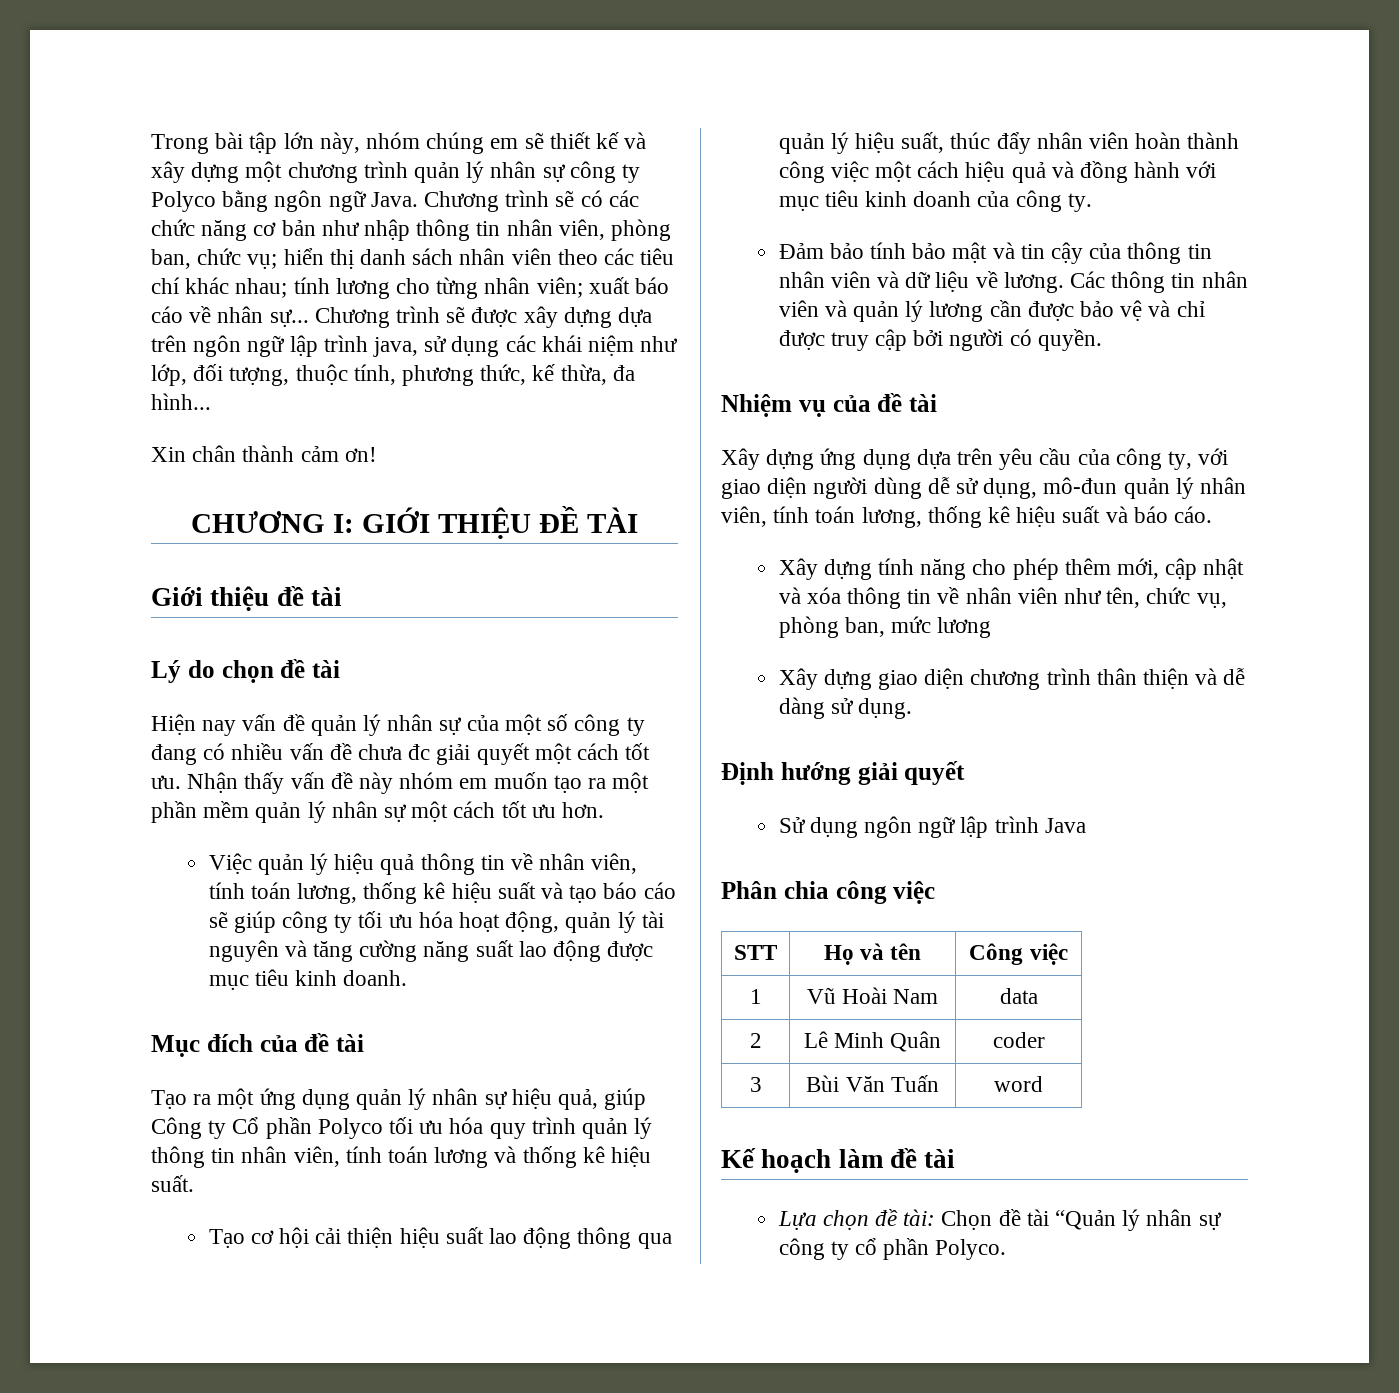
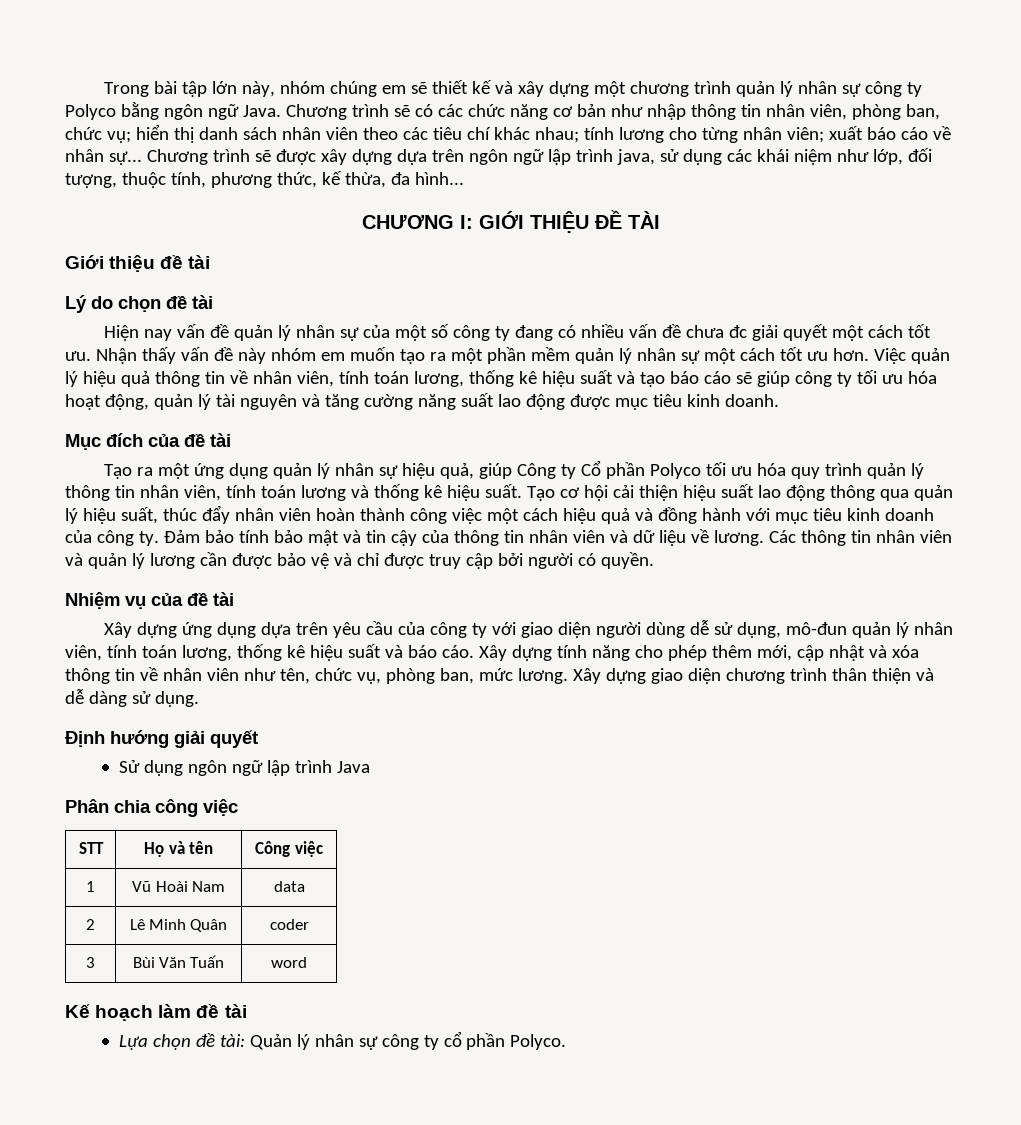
[151,445,377,462] // Xin chân thành cảm ơn! -> (464, 178) none
(605, 810) // -> (869, 354) none
(194, 1183) // -> (522, 491) none
(1092, 202) // -> (159, 538) none
[1168,451,1193,470] ty, -> [471,623,487,638] ty
(1213, 514) // -> (474, 651) none
[937,617,992,638] lương // -> [517,668,568,684] lương.
[941,1209,1116,1230] Chọn đề tài “Quản -> [249,1034,292,1050] Quản

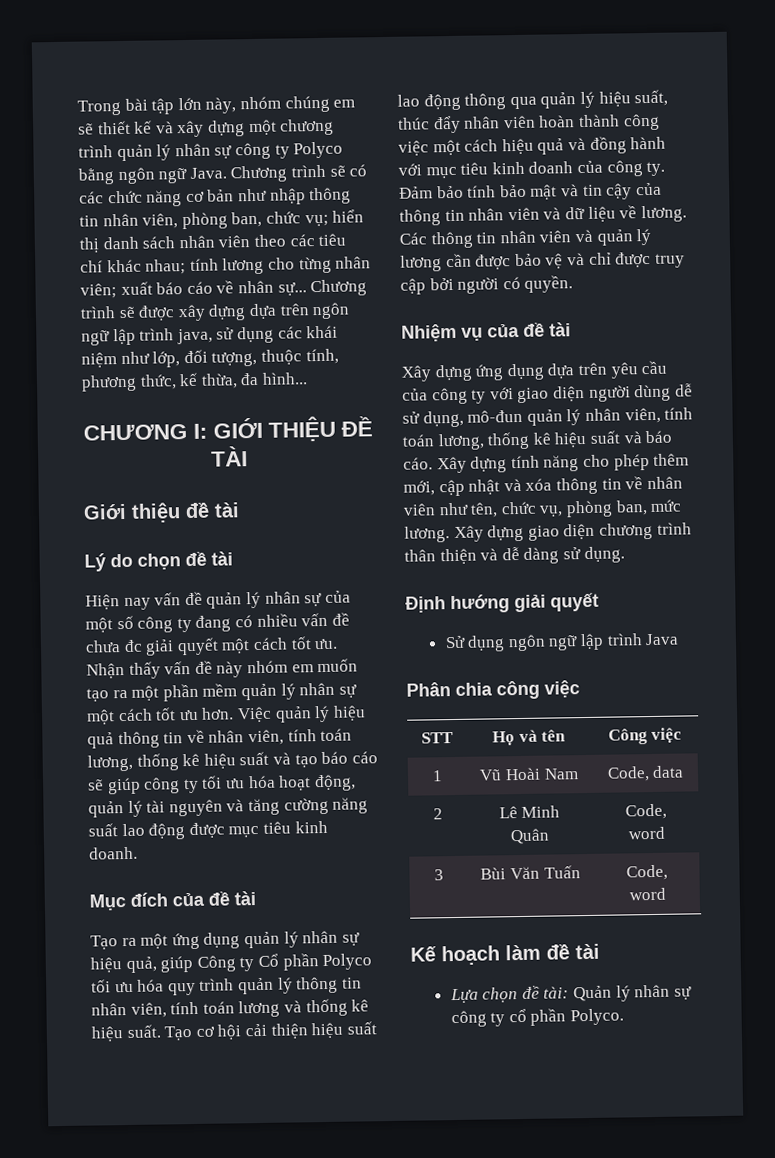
(225, 886) none -> [606,766,650,782] Code,
[269,919,309,930] coder -> [625,803,667,820] [627,826,665,840] Code, word
(225, 961) none -> [626,864,668,881] Code,

